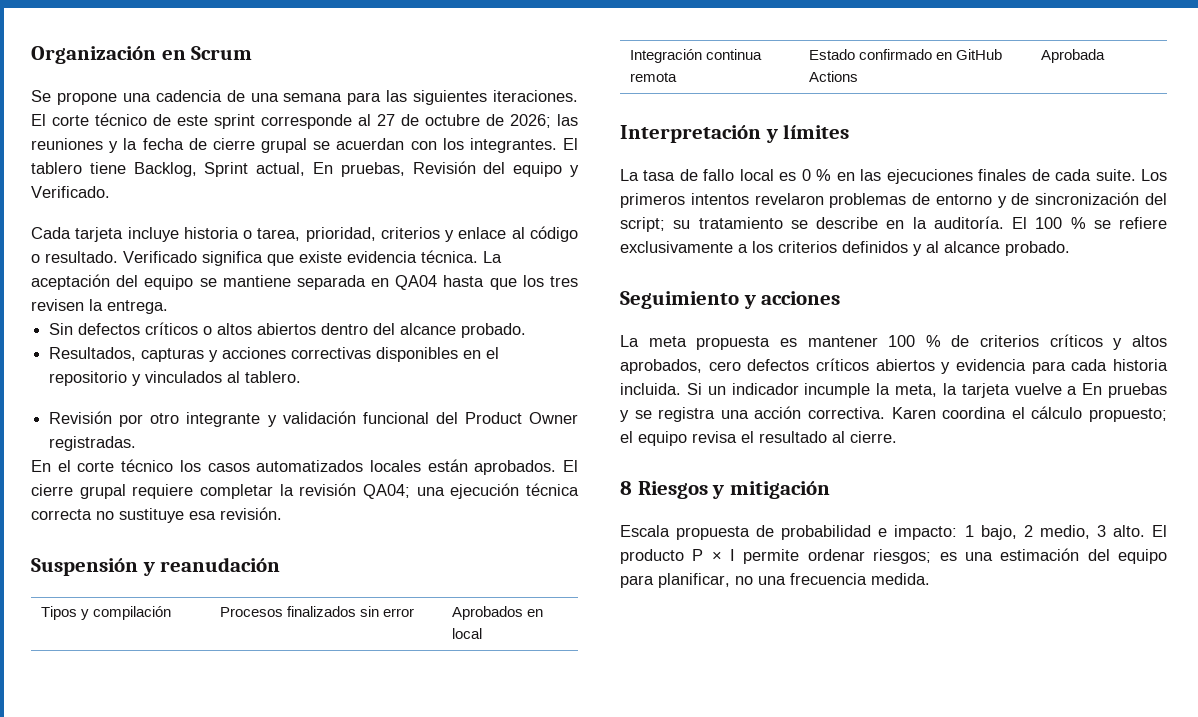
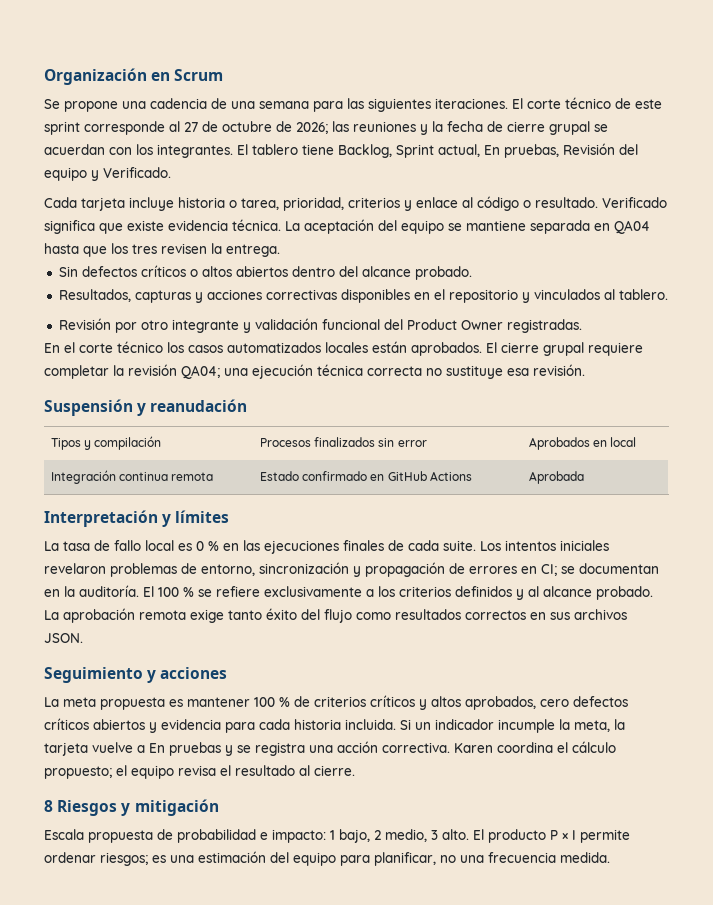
[620,193,749,208] primeros intentos -> [505,540,609,551] intentos iniciales
[935,192,1167,208] [620,217,878,232] entorno y de sincronización del script; su tratamiento se describe -> [201,562,659,577] entorno, sincronización y propagación de errores en CI; se documentan
(1070, 248) none -> [44,608,627,623] [44,633,83,643] La aprobación remota exige tanto éxito del flujo como resultados correctos en sus archivos JSON.

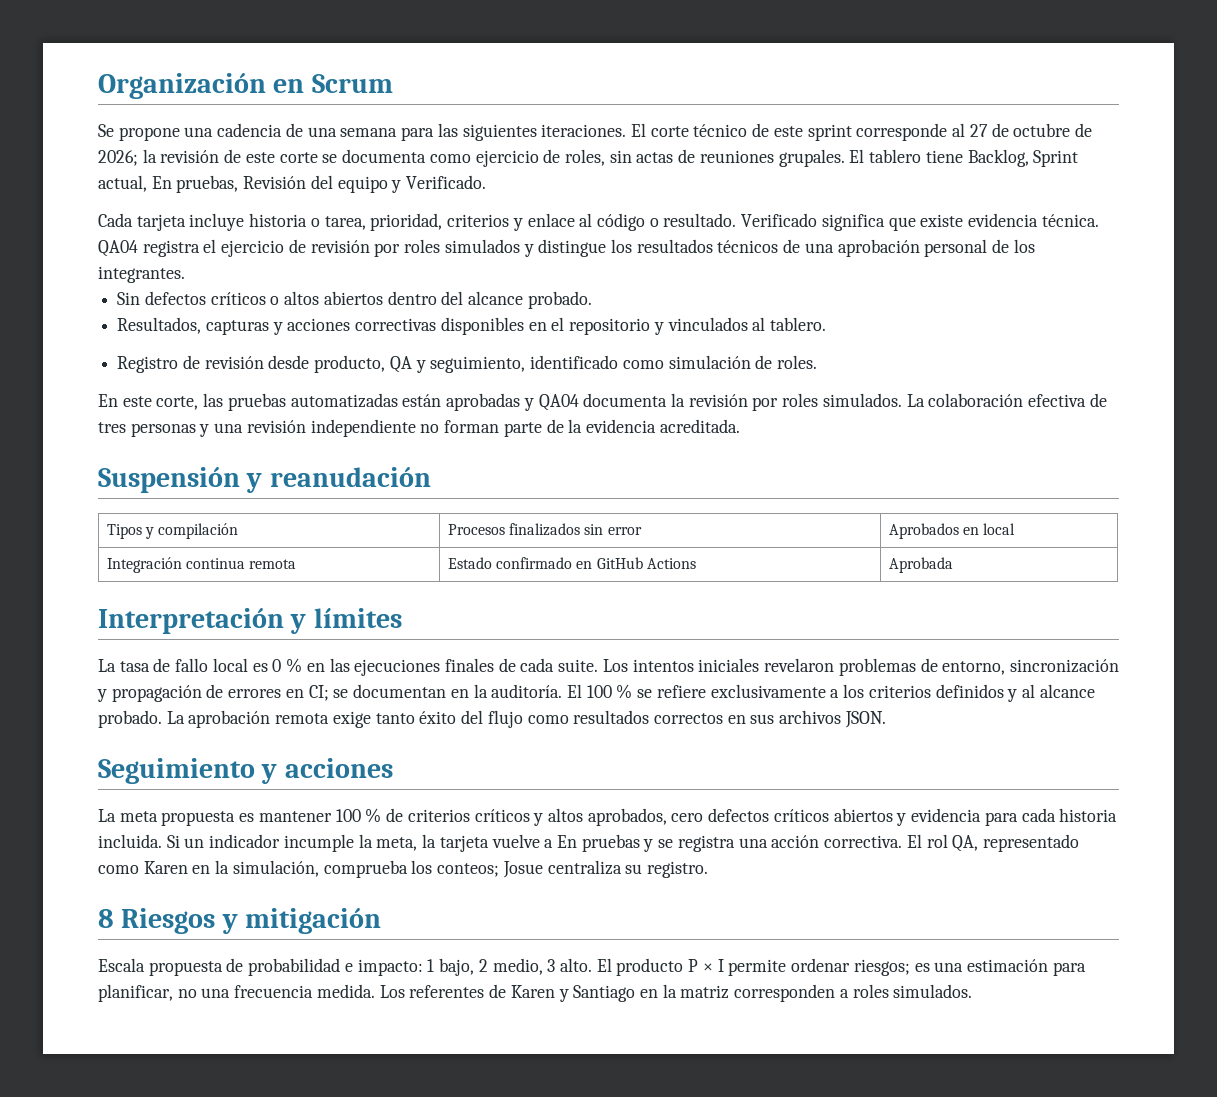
[332,121,608,135] [44,144,233,158] las reuniones y la fecha de cierre grupal se acuerdan con los integrantes. -> [142,149,845,167] la revisión de este corte se documenta como ejercicio de roles, sin actas de reuniones grupales.
[285,219,650,234] [44,243,280,257] La aceptación del equipo se mantiene separada en QA04 hasta que los tres revisen la entrega. -> [98,239,1035,257] [98,266,185,283] QA04 registra el ejercicio de revisión por roles simulados y distingue los resultados técnicos de una aprobación personal de los integrantes.
[58,318,582,333] [44,341,643,356] [44,364,585,379] Revisión por otro integrante y validación funcional del Product Owner registradas. // En el corte técnico los casos automatizados locales están aprobados. El cierre grupal requiere completar la revisión QA04; una ejecución técnica correcta no sustituye esa revisión. -> [117,355,817,373] [98,393,1107,411] [98,419,740,437] Registro de revisión desde producto, QA y seguimiento, identificado como simulación de roles. // En este corte, las pruebas automatizadas están aprobadas y QA04 documenta la revisión por roles simulados. La colaboración efectiva de tres personas y una revisión independiente no forman parte de la evidencia acreditada.
[454,741,616,753] [44,765,355,779] Karen coordina el cálculo propuesto; el equipo revisa el resultado al cierre. -> [906,834,1079,852] [98,860,708,878] El rol QA, representado como Karen en la simulación, comprueba los conteos; Josue centraliza su registro.
[270,852,336,866] del equipo -> (1048, 965) none
(610, 857) none -> [379,984,973,1002] Los referentes de Karen y Santiago en la matriz corresponden a roles simulados.

